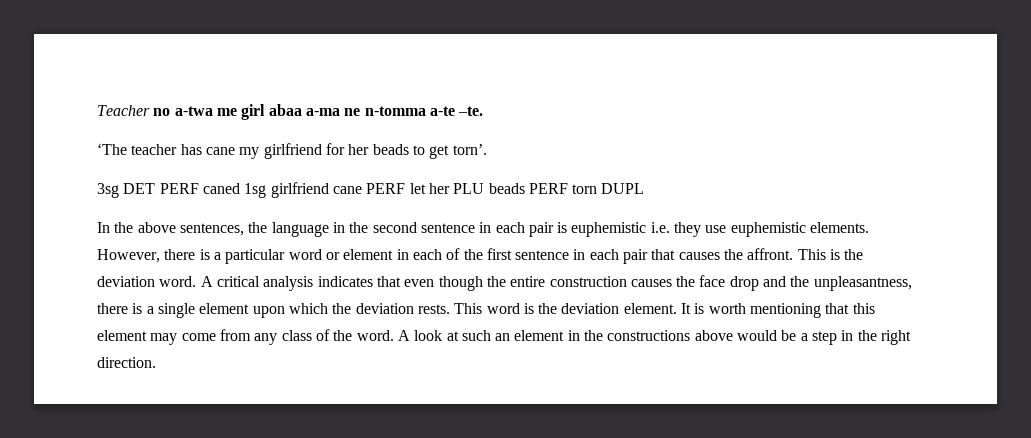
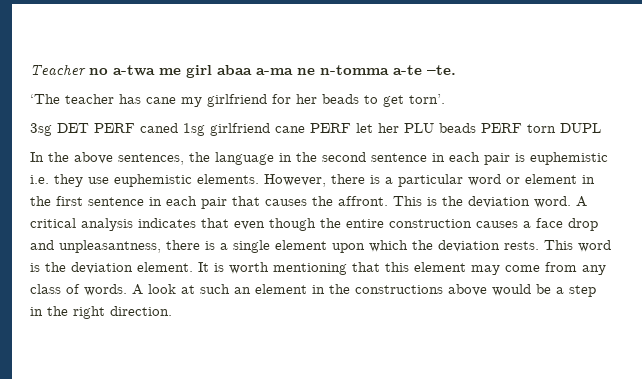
[412,248,461,260] each of -> (595, 179) none
[676,276,696,287] the -> [523,221,531,228] a
[790,276,810,287] the -> (54, 245) none
[333,330,394,341] the word. -> [84,284,127,296] words.

